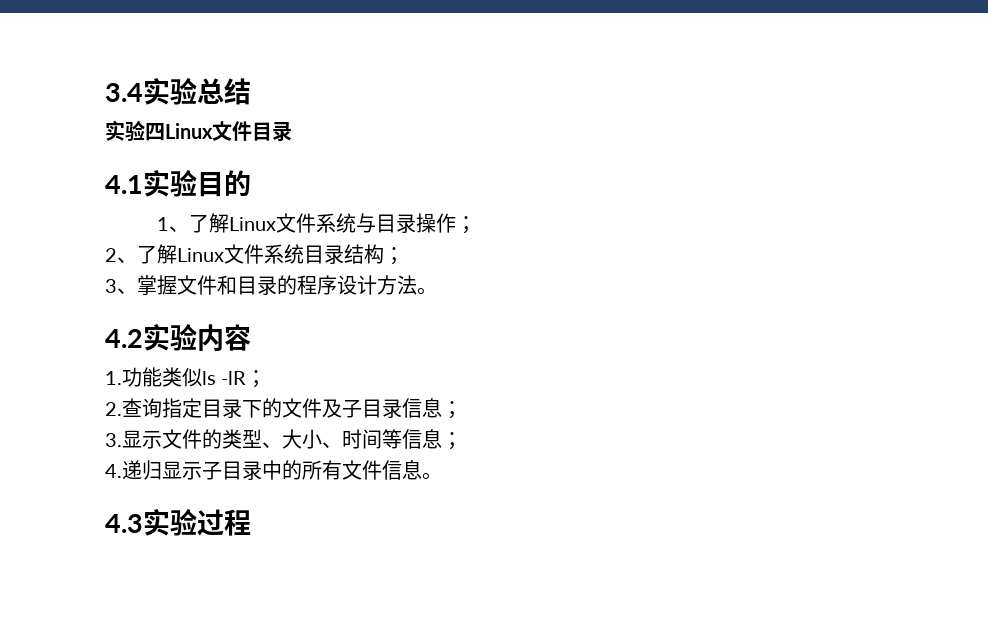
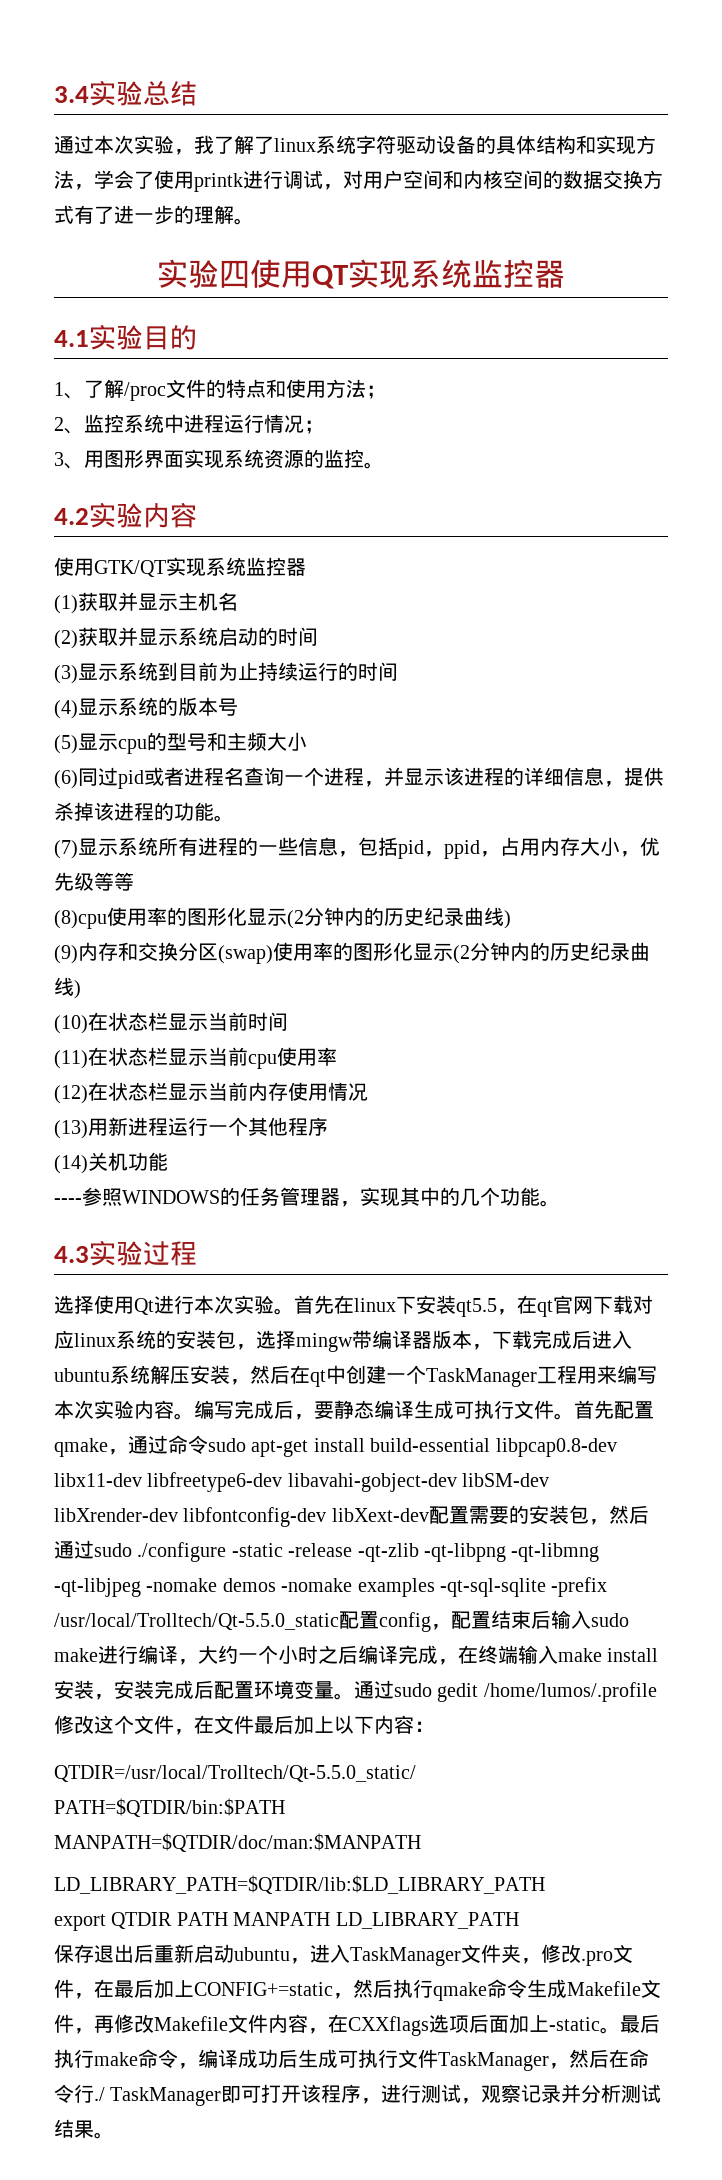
[105,120,292,142] 实验四Linux文件目录 -> [54,135,656,155] [54,170,663,192] [54,205,254,225] [157,259,565,289] 通过本次实验，我了解了linux系统字符驱动设备的具体结构和实现方法，学会了使用printk进行调试，对用户空间和内核空间的数据交换方式有了进一步的理解。 // 实验四使用QT实现系统监控器
[228,213,476,234] [105,244,404,265] [105,275,437,295] [105,324,251,352] [105,367,267,388] [105,398,462,419] [105,429,462,450] [105,460,442,480] [105,509,251,536] Linux文件系统与目录操作； // 2、了解Linux文件系统目录结构； // 3、掌握文件和目录的程序设计方法。 // 4.2实验内容 // 1.功能类似ls -lR； // 2.查询指定目录下的文件及子目录信息； // 3.显示文件的类型、大小、时间等信息； // 4.递归显示子目录中的所有文件信息。 // 4.3实验过程 -> [124,379,386,401] [54,414,324,434] [54,449,384,469] [54,502,197,528] [54,557,306,577] [54,592,238,614] [54,627,318,649] [54,662,398,684] [54,697,238,719] [54,732,307,754] [54,767,664,789] [54,802,234,822] [54,837,660,859] [54,872,134,891] [54,907,511,929] [54,942,650,964] [54,977,81,999] [54,1012,288,1034] [54,1047,337,1069] [54,1082,368,1104] [54,1117,328,1139] [54,1152,168,1174] [54,1187,560,1207] [54,1240,197,1266] [54,1295,653,1317] [54,1330,632,1352] [54,1365,657,1387] [54,1400,654,1420] [54,1435,617,1457] [54,1472,550,1492] [54,1505,649,1527] [54,1540,600,1562] [54,1577,608,1597] [54,1610,629,1632] [54,1645,659,1665] [54,1680,657,1702] [54,1715,434,1735] [54,1765,416,1782] [54,1798,285,1817] [54,1833,421,1852] [54,1875,545,1894] [54,1912,519,1931] [54,1944,633,1966] [54,1979,661,2001] [54,2014,660,2036] [54,2049,649,2071] [54,2084,662,2106] [54,2119,114,2139] /proc文件的特点和使用方法； // 2、监控系统中进程运行情况； // 3、用图形界面实现系统资源的监控。 // 4.2实验内容 // 使用GTK/QT实现系统监控器 // (1)获取并显示主机名 // (2)获取并显示系统启动的时间 // (3)显示系统到目前为止持续运行的时间 // (4)显示系统的版本号 // (5)显示cpu的型号和主频大小 // (6)同过pid或者进程名查询一个进程，并显示该进程的详细信息，提供杀掉该进程的功能。 // (7)显示系统所有进程的一些信息，包括pid，ppid，占用内存大小，优先级等等 // (8)cpu使用率的图形化显示(2分钟内的历史纪录曲线) // (9)内存和交换分区(swap)使用率的图形化显示(2分钟内的历史纪录曲线) // (10)在状态栏显示当前时间 // (11)在状态栏显示当前cpu使用率 // (12)在状态栏显示当前内存使用情况 // (13)用新进程运行一个其他程序 // (14)关机功能 // ----参照WINDOWS的任务管理器，实现其中的几个功能。 // 4.3实验过程 // 选择使用Qt进行本次实验。首先在linux下安装qt5.5，在qt官网下载对应linux系统的安装包，选择mingw带编译器版本，下载完成后进入ubuntu系统解压安装，然后在qt中创建一个TaskManager工程用来编写本次实验内容。编写完成后，要静态编译生成可执行文件。首先配置qmake，通过命令sudo apt-get install build-essential libpcap0.8-dev libx11-dev libfreetype6-dev libavahi-gobject-dev libSM-dev libXrender-dev libfontconfig-dev libXext-dev配置需要的安装包，然后通过sudo ./configure -static -release -qt-zlib -qt-libpng -qt-libmng -qt-libjpeg -nomake demos -nomake examples -qt-sql-sqlite -prefix /usr/local/Trolltech/Qt-5.5.0_static配置config，配置结束后输入sudo make进行编译，大约一个小时之后编译完成，在终端输入make install安装，安装完成后配置环境变量。通过sudo gedit /home/lumos/.profile修改这个文件，在文件最后加上以下内容： // QTDIR=/usr/local/Trolltech/Qt-5.5.0_static/ // PATH=$QTDIR/bin:$PATH // MANPATH=$QTDIR/doc/man:$MANPATH // LD_LIBRARY_PATH=$QTDIR/lib:$LD_LIBRARY_PATH // export QTDIR PATH MANPATH LD_LIBRARY_PATH // 保存退出后重新启动ubuntu，进入TaskManager文件夹，修改.pro文件，在最后加上CONFIG+=static，然后执行qmake命令生成Makefile文件，再修改Makefile文件内容，在CXXflags选项后面加上-static。最后执行make命令，编译成功后生成可执行文件TaskManager，然后在命令行./ TaskManager即可打开该程序，进行测试，观察记录并分析测试结果。

